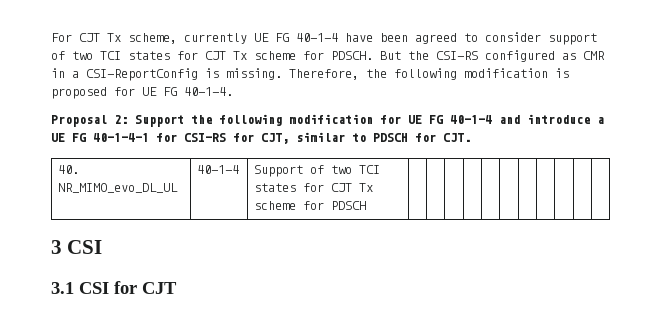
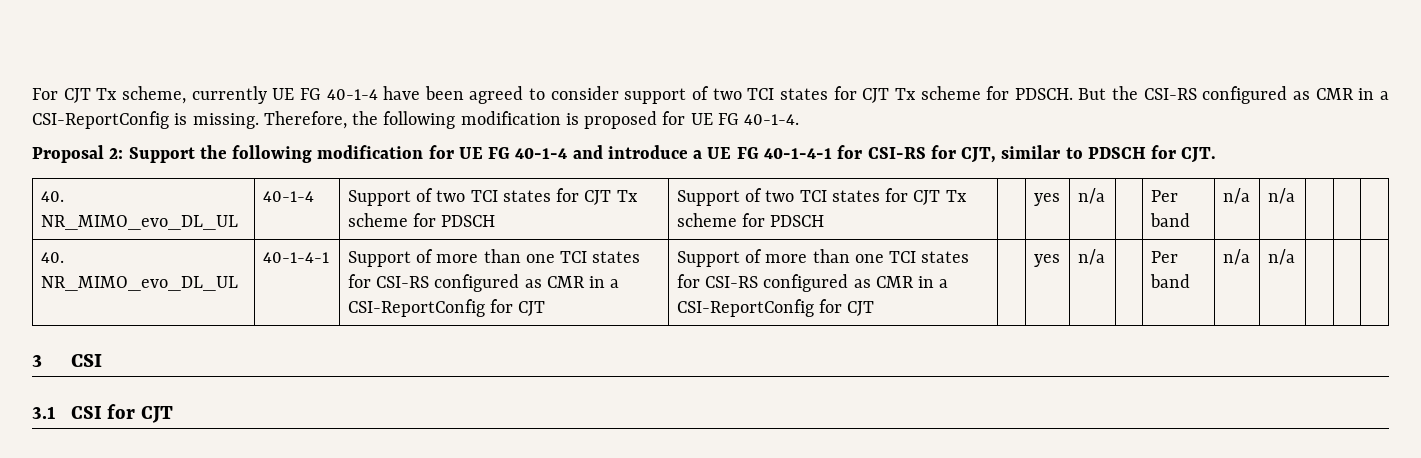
(366, 205) | | | | | | | -> [676,188,967,206] [676,213,825,227] [1033,193,1060,206] [1077,188,1105,204] [1150,190,1178,202] [1149,213,1190,227] [1222,188,1250,204] [1267,188,1295,204] [40,252,64,263] [40,276,238,291] [262,252,329,263] [347,249,641,267] [347,274,620,292] [347,299,546,317] [676,249,970,267] [676,274,949,292] [676,299,875,317] [1033,254,1060,267] [1077,249,1105,265] [1150,251,1178,263] [1149,274,1190,288] [1222,249,1250,265] [1267,249,1295,265] Support of two TCI states for CJT Tx scheme for PDSCH | | yes | n/a | | Per band | n/a | n/a | | | // 40. NR_MIMO_evo_DL_UL | 40-1-4-1 | Support of more than one TCI states for CSI-RS configured as CMR in a CSI-ReportConfig for CJT | Support of more than one TCI states for CSI-RS configured as CMR in a CSI-ReportConfig for CJT | | yes | n/a | | Per band | n/a | n/a

